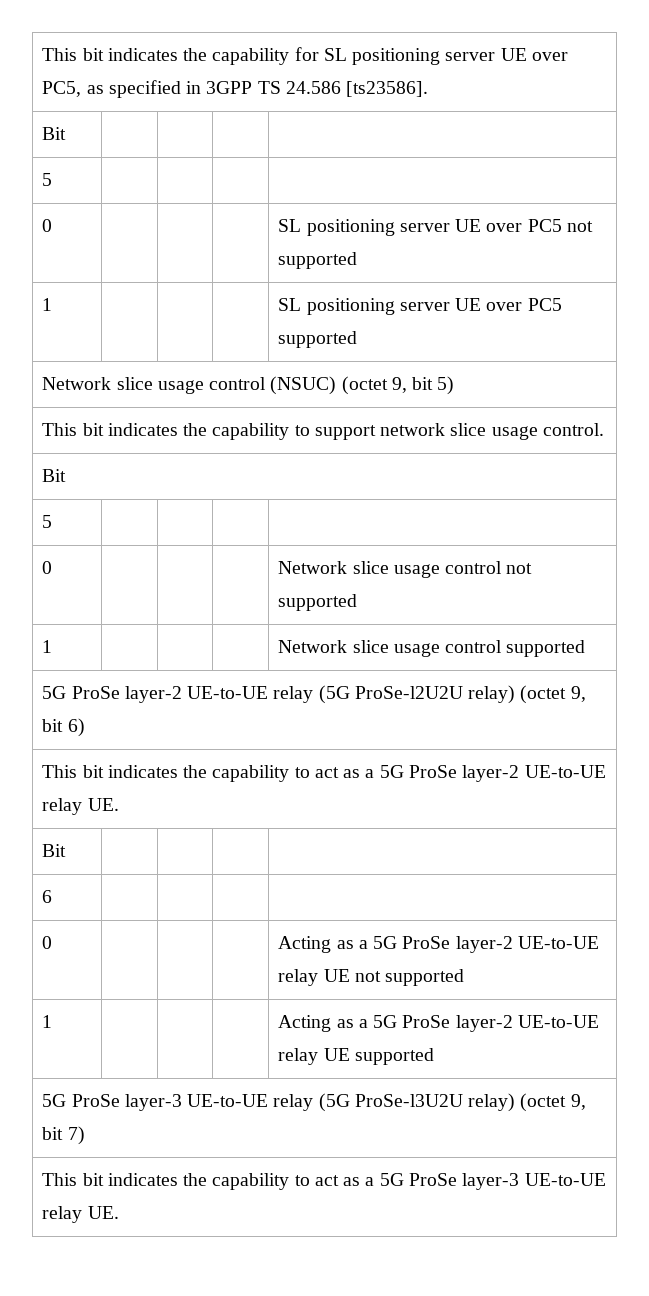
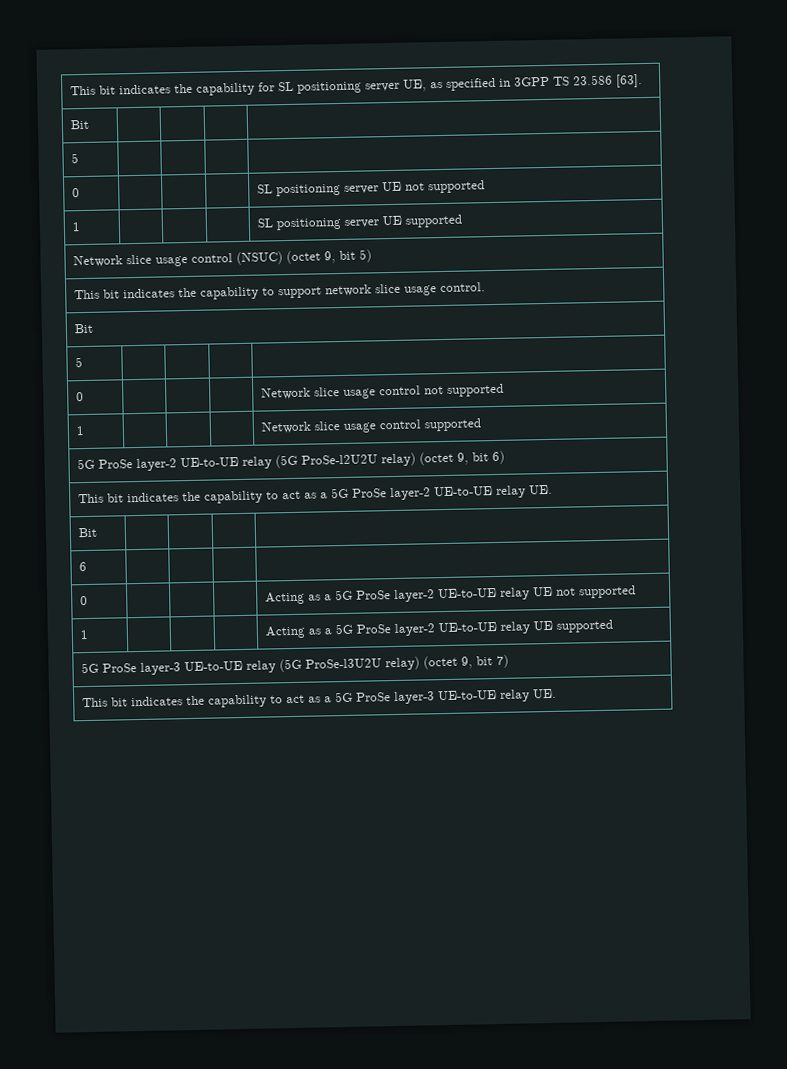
[500,48,568,61] [42,81,82,97] UE over PC5, -> [402,79,427,92] UE,
[285,81,429,97] 24.586 [ts23586]. -> [572,74,643,88] 23.586 [63].
[486,219,562,232] over PC5 -> (402, 186) none
[486,298,562,311] over PC5 -> (402, 220) none

